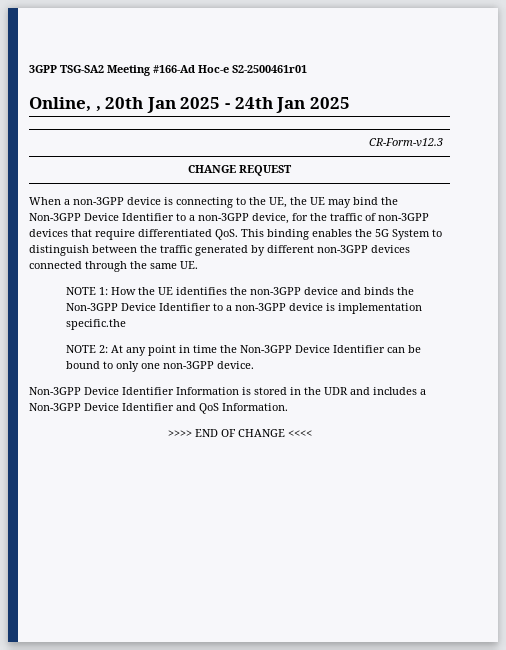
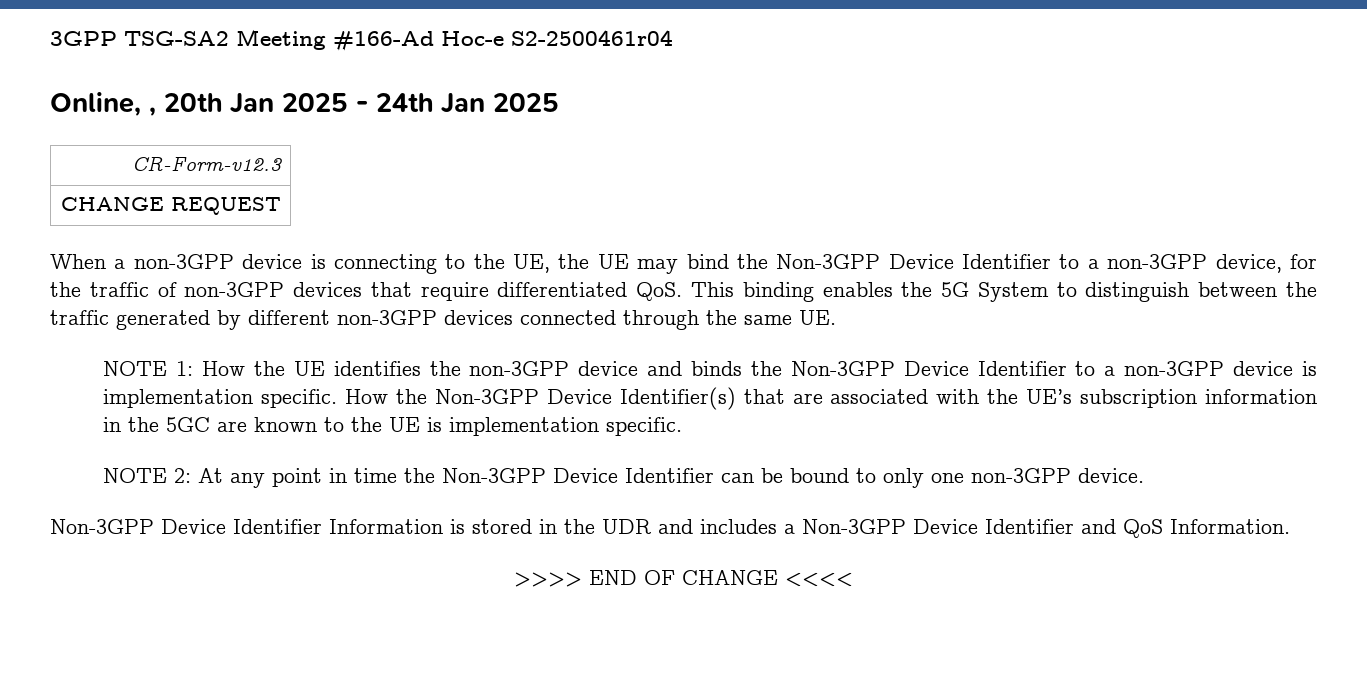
[232,65,307,73] S2-2500461r01 -> [511,30,673,46] S2-2500461r04
[65,319,126,330] specific.the -> [261,387,1318,410] [103,417,683,436] specific. How the Non-3GPP Device Identifier(s) that are associated with the UE’s subscription information in the 5GC are known to the UE is implementation specific.

